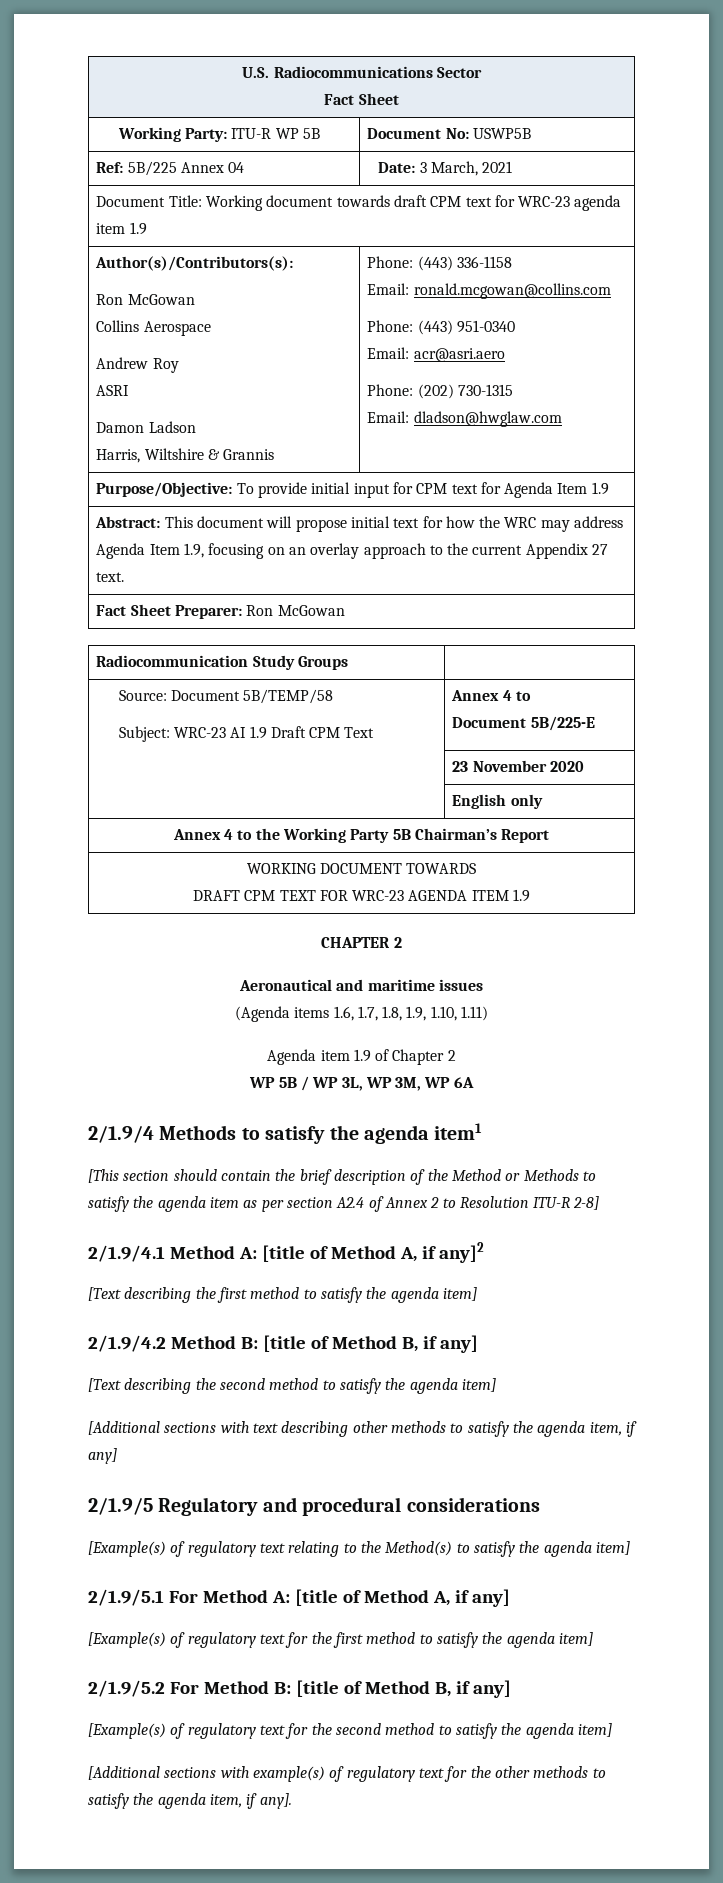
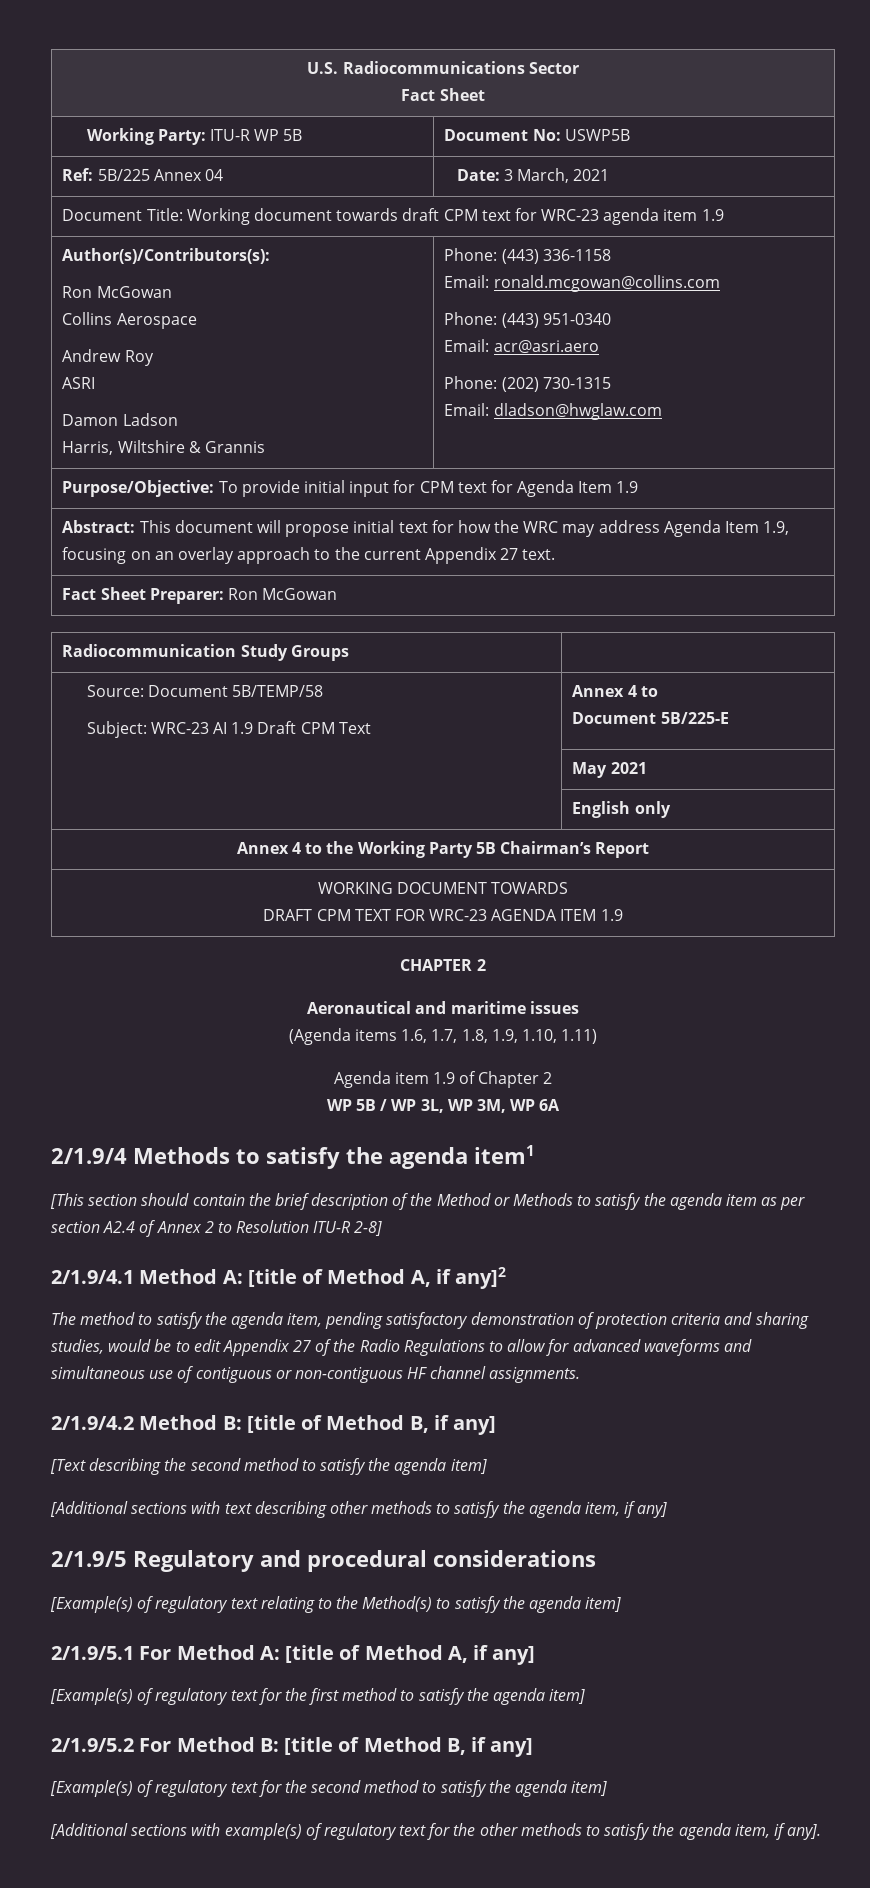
[452,760,584,772] 23 November 2020 -> [572,762,647,778] May 2021
[88,1287,477,1303] [Text describing the first method to satisfy the agenda item] -> [51,1312,809,1329] [51,1339,752,1356] [51,1366,581,1383] The method to satisfy the agenda item, pending satisfactory demonstration of protection criteria and sharing studies, would be to edit Appendix 27 of the Radio Regulations to allow for advanced waveforms and simultaneous use of contiguous or non-contiguous HF channel assignments.

